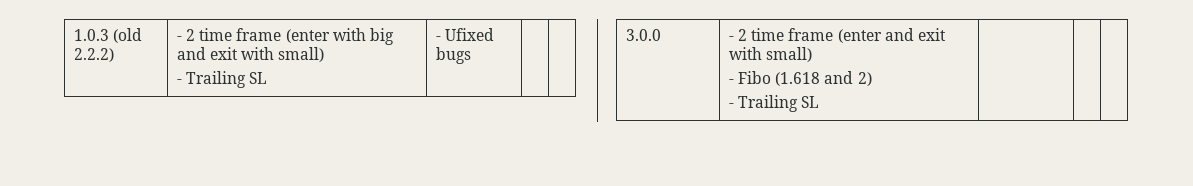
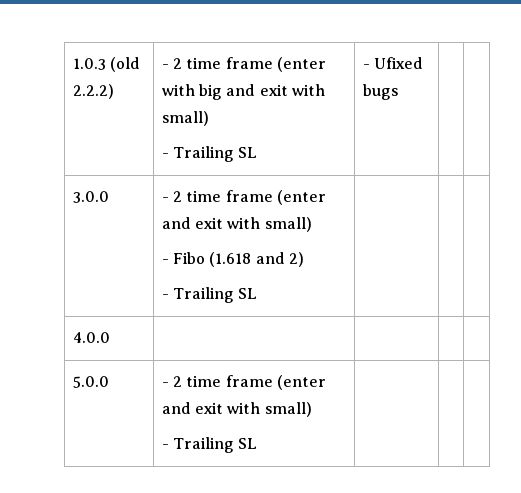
(820, 102) none -> [72,332,110,343] [72,376,109,388] [161,375,327,390] [161,402,312,417] [161,437,258,453] // 4.0.0 | | | | // 5.0.0 | - 2 time frame (enter and exit with small) // - Trailing SL | | |

